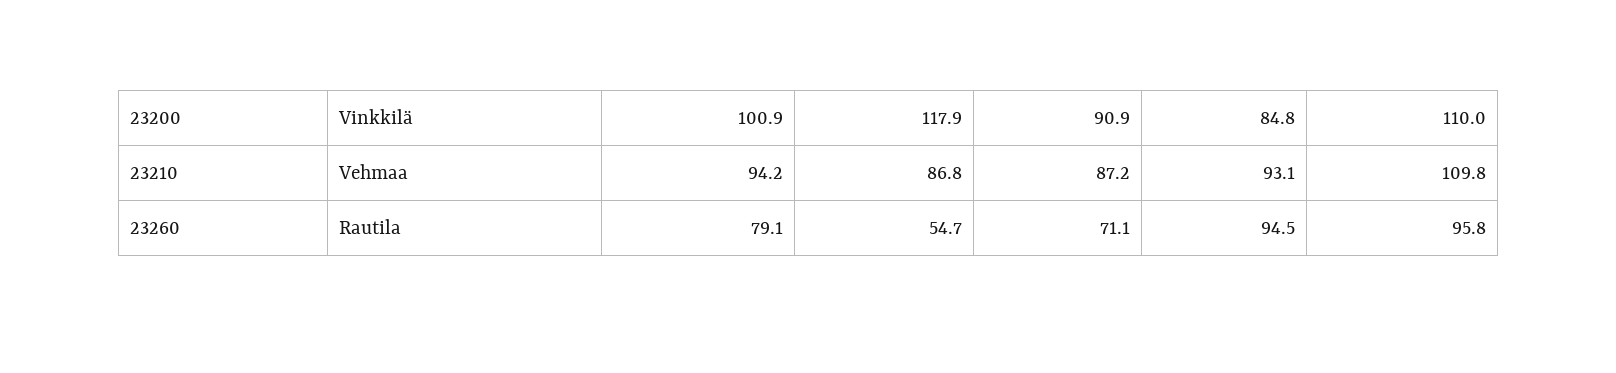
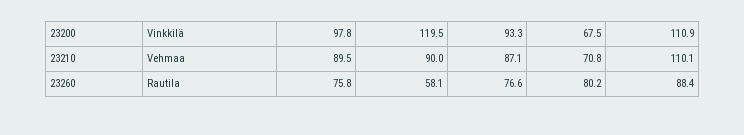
[738,112,784,124] [922,112,963,124] [1094,112,1131,124] [1260,112,1296,124] [1443,112,1487,124] [129,167,178,179] [337,164,408,179] [748,167,784,179] [927,167,963,179] [1096,167,1131,179] [1263,167,1296,179] [1442,167,1487,179] [129,222,180,234] [338,219,401,234] [751,222,784,234] [929,222,963,234] [1100,222,1131,234] [1261,222,1296,234] [1452,222,1487,234] 100.9 | 117.9 | 90.9 | 84.8 | 110.0 // 23210 | Vehmaa | 94.2 | 86.8 | 87.2 | 93.1 | 109.8 // 23260 | Rautila | 79.1 | 54.7 | 71.1 | 94.5 | 95.8 -> [332,29,351,37] [419,29,443,37] [503,29,522,37] [582,29,601,37] [670,29,694,37] [50,54,76,62] [147,54,186,62] [332,54,351,62] [424,54,443,62] [503,54,522,62] [582,54,601,62] [670,54,694,62] [50,79,76,87] [147,79,181,87] [332,79,351,87] [424,79,443,87] [503,79,522,87] [582,79,602,87] [675,79,694,87] 97.8 | 119.5 | 93.3 | 67.5 | 110.9 // 23210 | Vehmaa | 89.5 | 90.0 | 87.1 | 70.8 | 110.1 // 23260 | Rautila | 75.8 | 58.1 | 76.6 | 80.2 | 88.4

